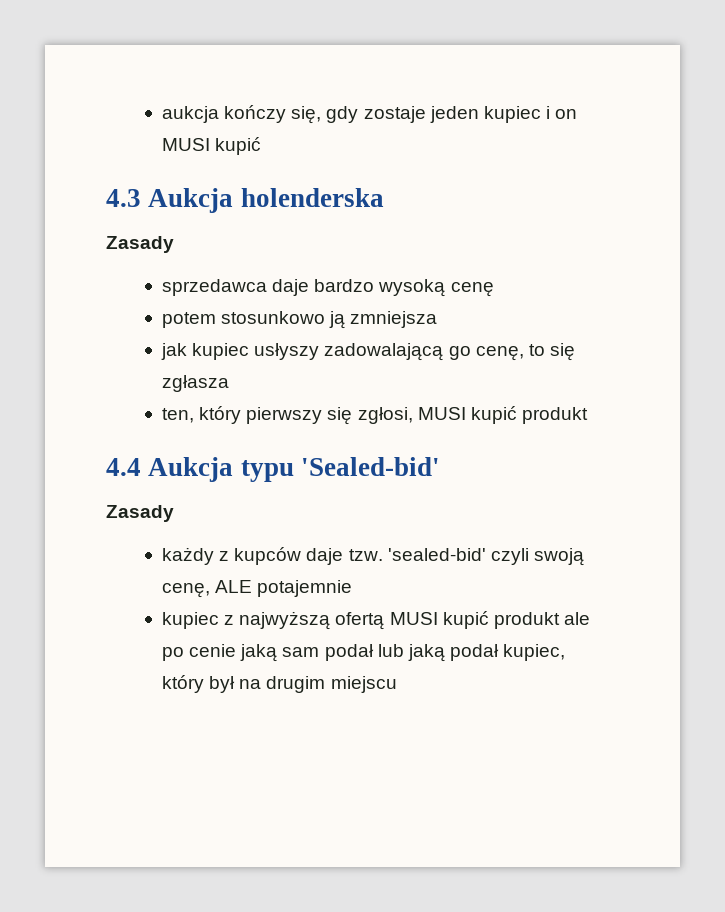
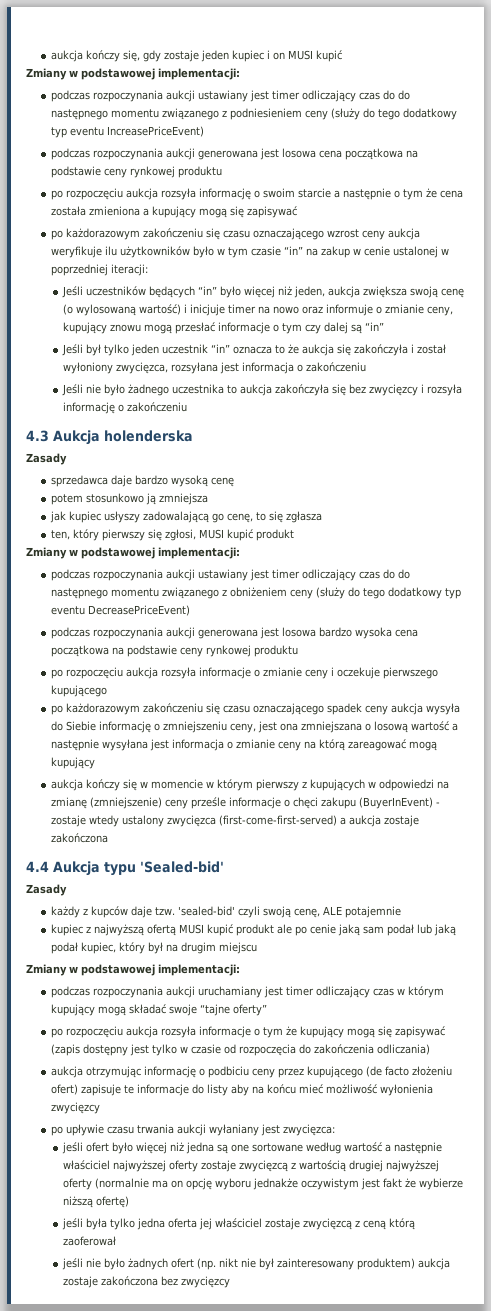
(262, 146) none -> [26,68,240,80] [50,90,410,102] [50,108,457,120] [50,126,204,138] [50,148,418,160] [50,166,222,178] [50,188,463,200] [50,206,297,218] [50,228,420,240] [50,246,449,258] [50,264,148,276] [62,286,465,298] [63,304,454,316] [63,322,385,334] [62,344,447,356] [63,362,367,374] [62,384,463,396] [63,402,188,414] // Zmiany w podstawowej implementacji: // podczas rozpoczynania aukcji ustawiany jest timer odliczający czas do do następnego momentu związanego z podniesieniem ceny (służy do tego dodatkowy typ eventu IncreasePriceEvent) // podczas rozpoczynania aukcji generowana jest losowa cena początkowa na podstawie ceny rynkowej produktu // po rozpoczęciu aukcja rozsyła informację o swoim starcie a następnie o tym że cena została zmieniona a kupujący mogą się zapisywać // po każdorazowym zakończeniu się czasu oznaczającego wzrost ceny aukcja weryfikuje ilu użytkowników było w tym czasie “in” na zakup w cenie ustalonej w poprzedniej iteracji: // Jeśli uczestników będących “in” było więcej niż jeden, aukcja zwiększa swoją cenę (o wylosowaną wartość) i inicjuje timer na nowo oraz informuje o zmianie ceny, kupujący znowu mogą przesłać informacje o tym czy dalej są “in” // Jeśli był tylko jeden uczestnik “in” oznacza to że aukcja się zakończyła i został wyłoniony zwycięzca, rozsyłana jest informacja o zakończeniu // Jeśli nie było żadnego uczestnika to aukcja zakończyła się bez zwycięzcy i rozsyła informację o zakończeniu
(588, 415) none -> [26,547,240,559] [50,569,410,581] [50,587,461,599] [50,605,190,616] [50,627,418,639] [50,645,298,657] [50,667,438,679] [50,685,107,697] [50,703,460,715] [50,721,458,733] [50,739,437,751] [50,757,95,769] [50,779,449,791] [50,797,440,809] [50,815,419,827] [50,833,108,843] // Zmiany w podstawowej implementacji: // podczas rozpoczynania aukcji ustawiany jest timer odliczający czas do do następnego momentu związanego z obniżeniem ceny (służy do tego dodatkowy typ eventu DecreasePriceEvent) // podczas rozpoczynania aukcji generowana jest losowa bardzo wysoka cena początkowa na podstawie ceny rynkowej produktu // po rozpoczęciu aukcja rozsyła informacje o zmianie ceny i oczekuje pierwszego kupującego // po każdorazowym zakończeniu się czasu oznaczającego spadek ceny aukcja wysyła do Siebie informację o zmniejszeniu ceny, jest ona zmniejszana o losową wartość a następnie wysyłana jest informacja o zmianie ceny na którą zareagować mogą kupujący // aukcja kończy się w momencie w którym pierwszy z kupujących w odpowiedzi na zmianę (zmniejszenie) ceny prześle informacje o chęci zakupu (BuyerInEvent) - zostaje wtedy ustalony zwycięzca (first-come-first-served) a aukcja zostaje zakończona
(397, 684) none -> [26,964,240,976] [50,986,444,998] [50,1004,267,1016] [50,1026,445,1038] [50,1044,430,1056] [50,1066,452,1078] [50,1084,433,1096] [50,1102,100,1114] [50,1124,335,1136] [62,1142,443,1154] [63,1160,440,1172] [63,1178,464,1190] [63,1196,130,1208] [62,1218,416,1230] [63,1236,117,1246] [62,1258,451,1270] [63,1276,231,1288] // Zmiany w podstawowej implementacji: // podczas rozpoczynania aukcji uruchamiany jest timer odliczający czas w którym kupujący mogą składać swoje “tajne oferty” // po rozpoczęciu aukcja rozsyła informacje o tym że kupujący mogą się zapisywać (zapis dostępny jest tylko w czasie od rozpoczęcia do zakończenia odliczania) // aukcja otrzymując informację o podbiciu ceny przez kupującego (de facto złożeniu ofert) zapisuje te informacje do listy aby na końcu mieć możliwość wyłonienia zwycięzcy // po upływie czasu trwania aukcji wyłaniany jest zwycięzca: // jeśli ofert było więcej niż jedna są one sortowane według wartość a następnie właściciel najwyższej oferty zostaje zwycięzcą z wartością drugiej najwyższej oferty (normalnie ma on opcję wyboru jednakże oczywistym jest fakt że wybierze niższą ofertę) // jeśli była tylko jedna oferta jej właściciel zostaje zwycięzcą z ceną którą zaoferował // jeśli nie było żadnych ofert (np. nikt nie był zainteresowany produktem) aukcja zostaje zakończona bez zwycięzcy

